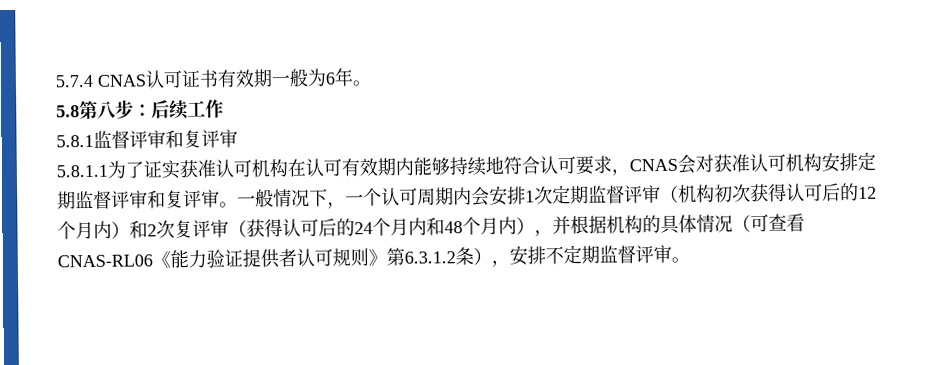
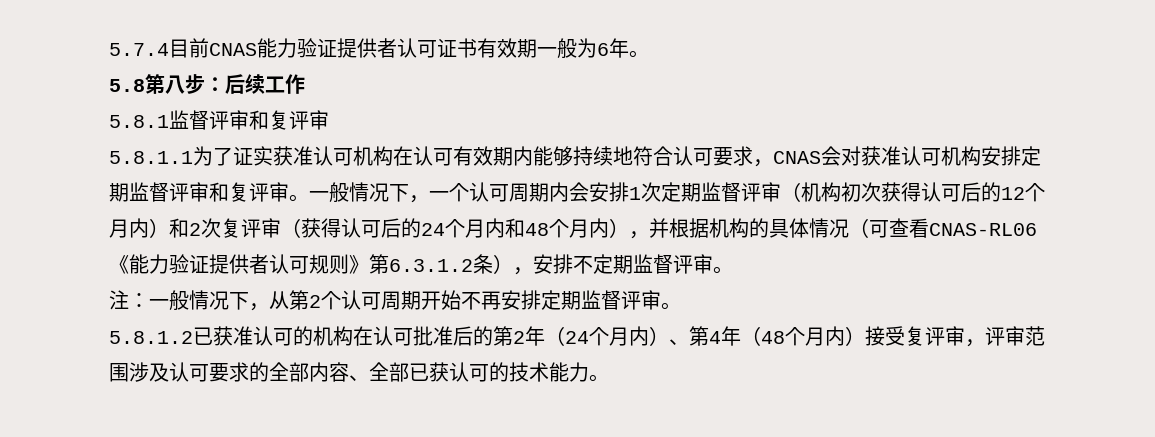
[97,74,146,87] CNAS -> [169,38,397,58] 目前CNAS能力验证提供者
(690, 259) none -> [109,290,681,311] [109,326,1045,347] [109,362,609,382] // 注：一般情况下，从第2个认可周期开始不再安排定期监督评审。 // 5.8.1.2已获准认可的机构在认可批准后的第2年（24个月内）、第4年（48个月内）接受复评审，评审范围涉及认可要求的全部内容、全部已获认可的技术能力。

